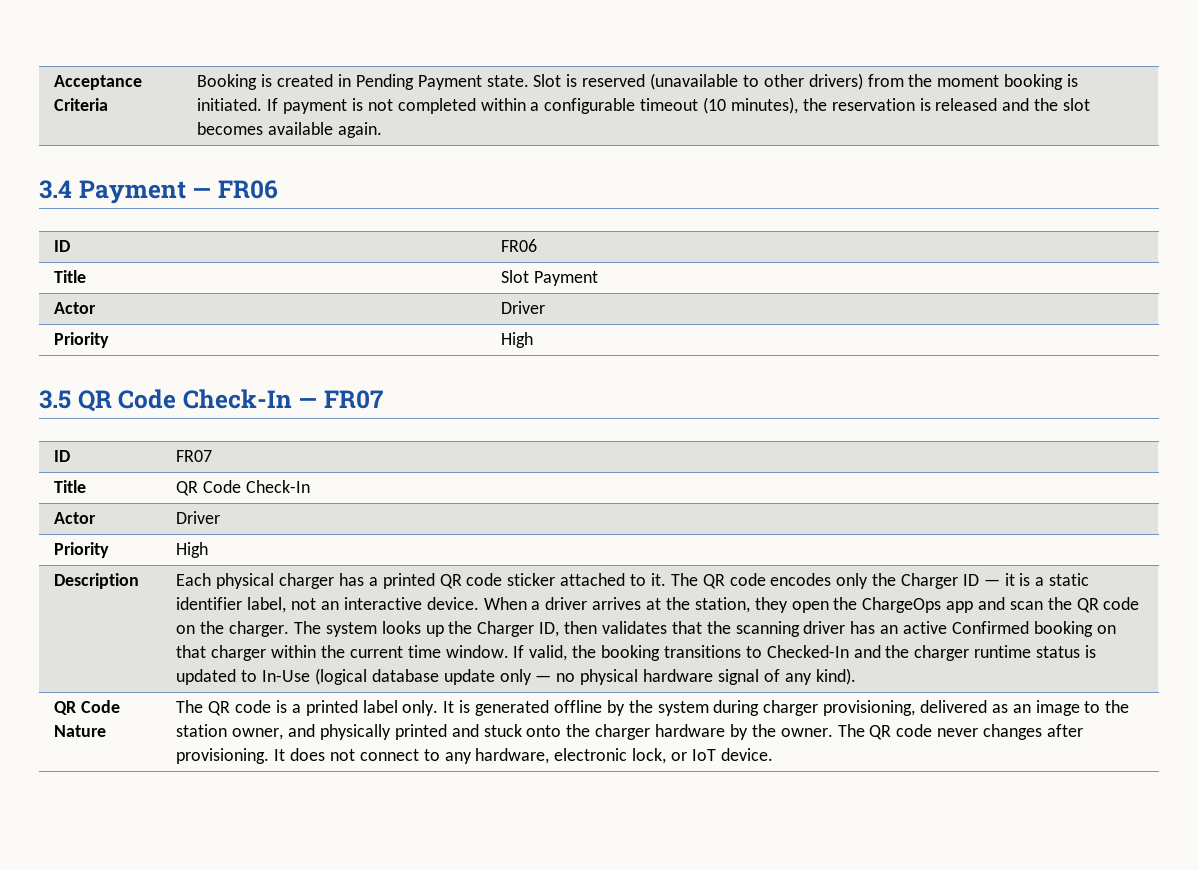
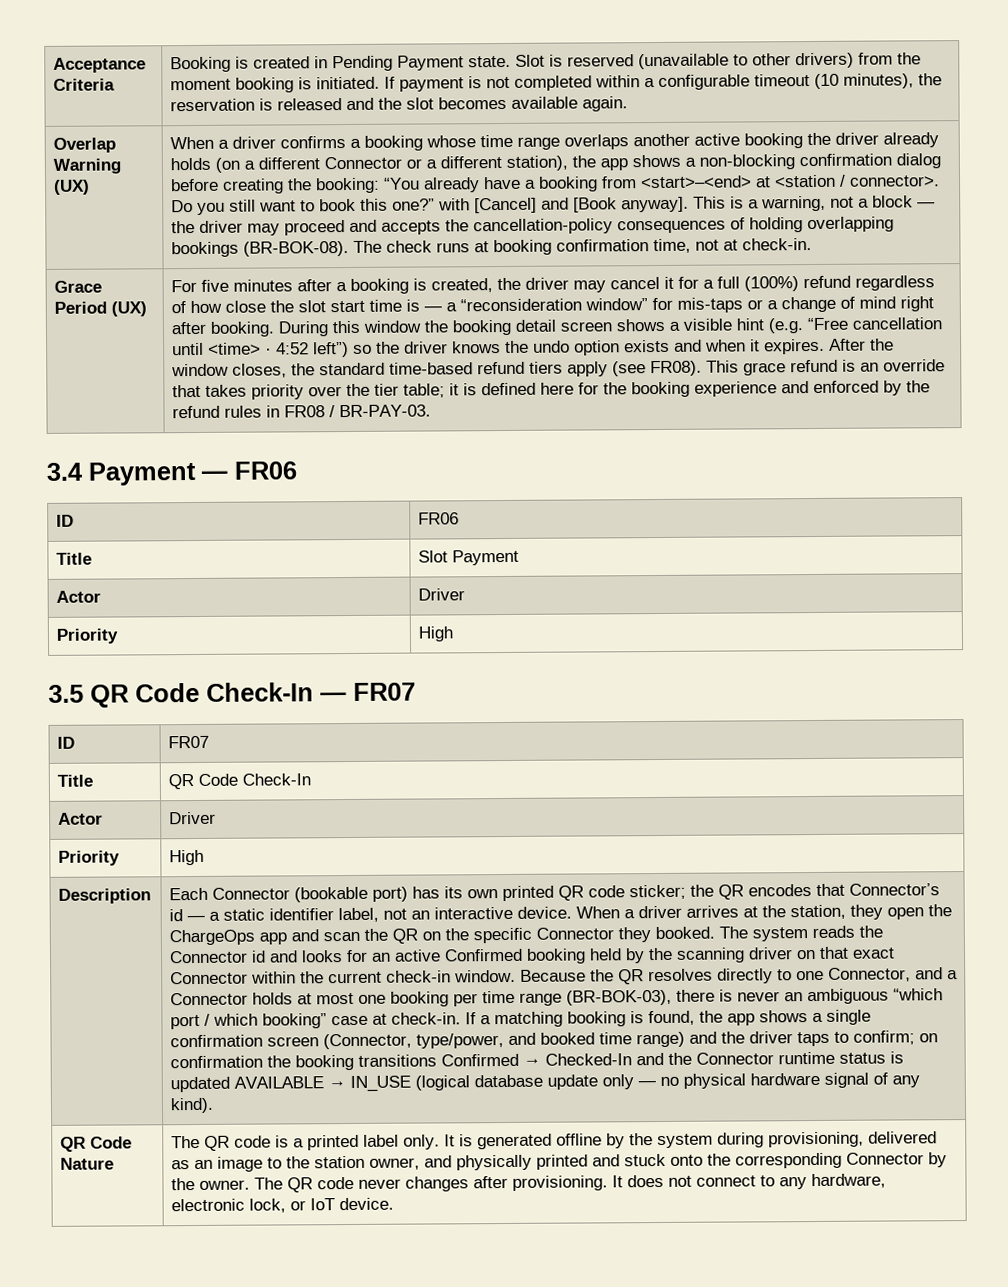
(383, 130) none -> [52,137,116,153] [52,158,121,174] [52,179,90,195] [169,132,939,151] [169,153,941,173] [169,174,940,194] [170,195,935,215] [170,216,894,236] [170,238,812,258] [53,280,102,293] [53,301,147,317] [170,275,935,294] [170,296,934,314] [170,317,942,337] [171,338,894,358] [170,359,945,378] [171,380,930,400] [171,404,431,419] // Overlap Warning (UX) | When a driver confirms a booking whose time range overlaps another active booking the driver already holds (on a different Connector or a different station), the app shows a non-blocking confirmation dialog before creating the booking: “You already have a booking from <start>–<end> at <station / connector>. Do you still want to book this one?” with [Cancel] and [Book anyway]. This is a warning, not a block — the driver may proceed and accepts the cancellation-policy consequences of holding overlapping bookings (BR-BOK-08). The check runs at booking confirmation time, not at check-in. // Grace Period (UX) | For five minutes after a booking is created, the driver may cancel it for a full (100%) refund regardless of how close the slot start time is — a “reconsideration window” for mis-taps or a change of mind right after booking. During this window the booking detail screen shows a visible hint (e.g. “Free cancellation until <time> · 4:52 left”) so the driver knows the undo option exists and when it expires. After the window closes, the standard time-based refund tiers apply (see FR08). This grace refund is an override that takes priority over the tier table; it is defined here for the booking experience and enforced by the refund rules in FR08 / BR-PAY-03.
[216,573,1031,589] physical charger has a printed QR code sticker attached to it. The QR code encodes only the Charger ID — it is -> [211,883,940,903] [168,909,205,922] Connector (bookable port) has its own printed QR code sticker; the QR encodes that Connector’s id —
[1103,597,1140,610] code -> (418, 936) none
[229,621,1116,637] [176,645,568,661] charger. The system looks up the Charger ID, then validates that the scanning driver has an active Confirmed booking on that charger within the current time window. If valid, -> [472,925,883,944] [168,946,895,964] [169,967,958,985] [169,988,943,1007] [169,1009,871,1030] [169,1030,938,1050] [169,1055,263,1069] specific Connector they booked. The system reads the Connector id and looks for an active Confirmed booking held by the scanning driver on that exact Connector within the current check-in window. Because the QR resolves directly to one Connector, and a Connector holds at most one booking per time range (BR-BOK-03), there is never an ambiguous “which port / which booking” case at check-in. If a matching booking is found, the app shows a single confirmation screen (Connector, type/power, and booked time range) and the driver taps to confirm; on confirmation
[745,646,762,658] to -> [440,1053,541,1067] Confirmed →
[914,645,970,661] charger -> [695,1052,774,1065] Connector
[241,670,311,682] to In-Use -> [233,1075,411,1093] AVAILABLE → IN_USE
[763,700,819,716] charger -> (764, 1140) none
[595,724,726,740] charger hardware -> [734,1152,924,1169] corresponding Connector

